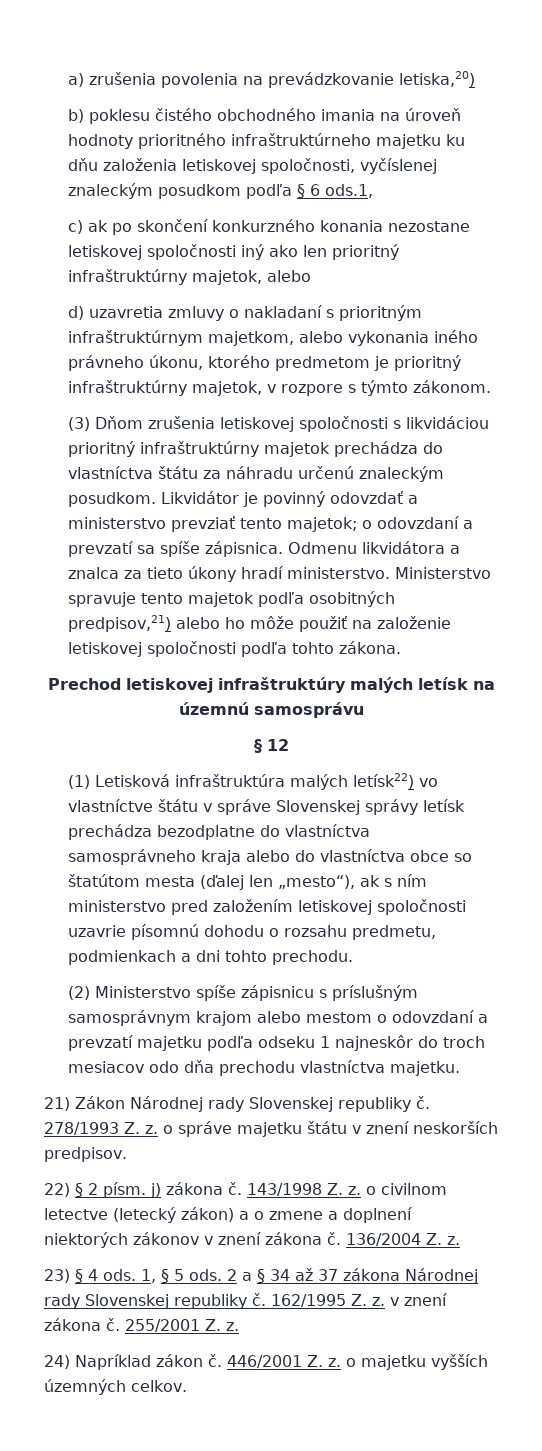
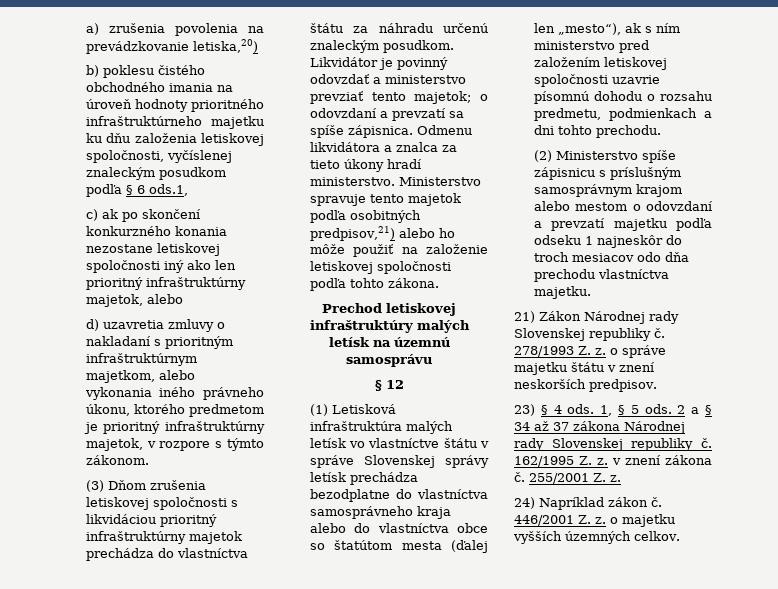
[353,773,415,789] letísk22) -> [309,438,346,448] letísk
[44,1182,447,1198] [44,1207,412,1223] [44,1232,460,1248] // 22) § 2 písm. j) zákona č. 143/1998 Z. z. o civilnom letectve (letecký zákon) a o zmene a doplnení niektorých zákonov v znení zákona č. 136/2004 Z. z. -> (657, 385) none

